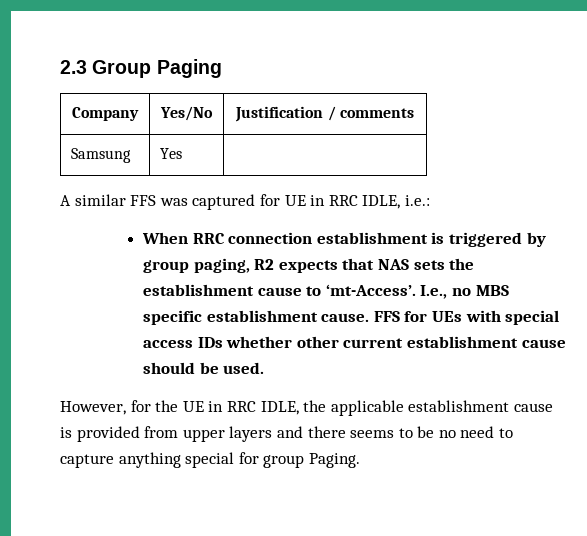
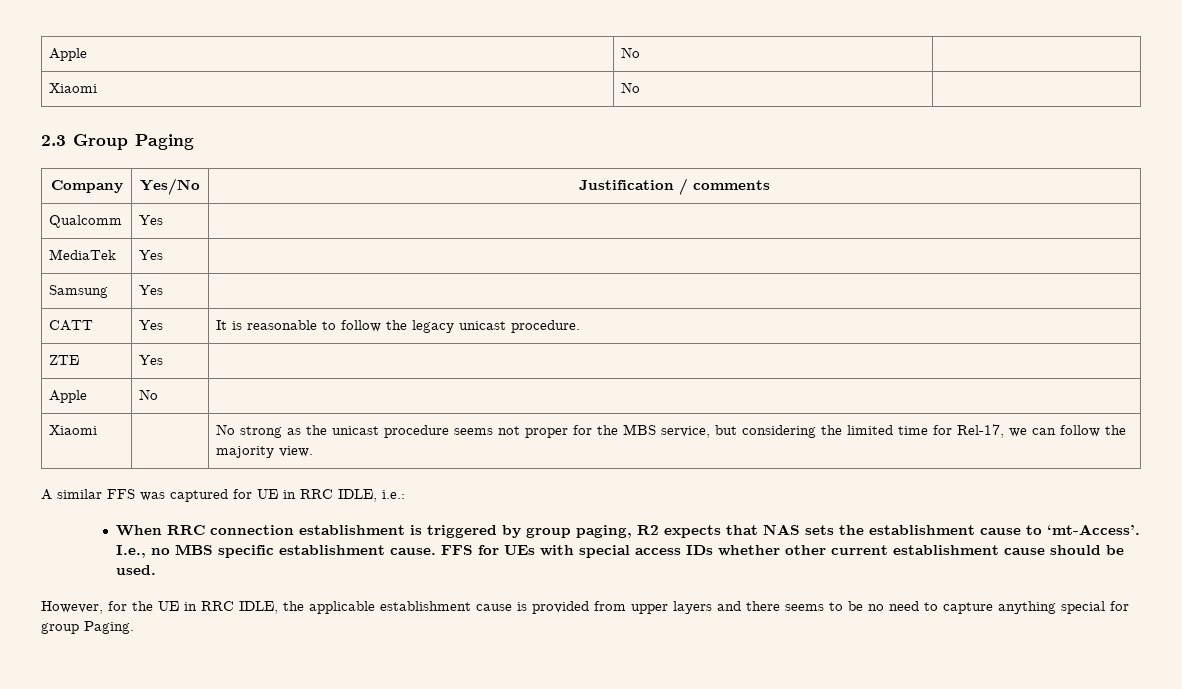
(60, 67) none -> [49,48,88,61] [621,47,641,58] [49,83,98,93] [621,82,641,93] Apple | No | // Xiaomi | No | //
[71,148,132,163] [160,148,183,159] Samsung | Yes | -> [49,215,123,228] [139,215,164,225] [49,249,117,260] [139,250,164,260] [49,285,109,298] [139,285,164,295] [49,320,94,331] [139,320,164,330] [216,320,581,333] [49,355,80,365] [139,355,164,365] [49,390,88,403] [139,389,159,400] [49,425,98,435] [216,424,1127,438] [216,446,314,458] Qualcomm | Yes | // MediaTek | Yes | // Samsung | Yes | // CATT | Yes | It is reasonable to follow the legacy unicast procedure. // ZTE | Yes | // Apple | No | // Xiaomi | | No strong as the unicast procedure seems not proper for the MBS service, but considering the limited time for Rel-17, we can follow the majority view.

